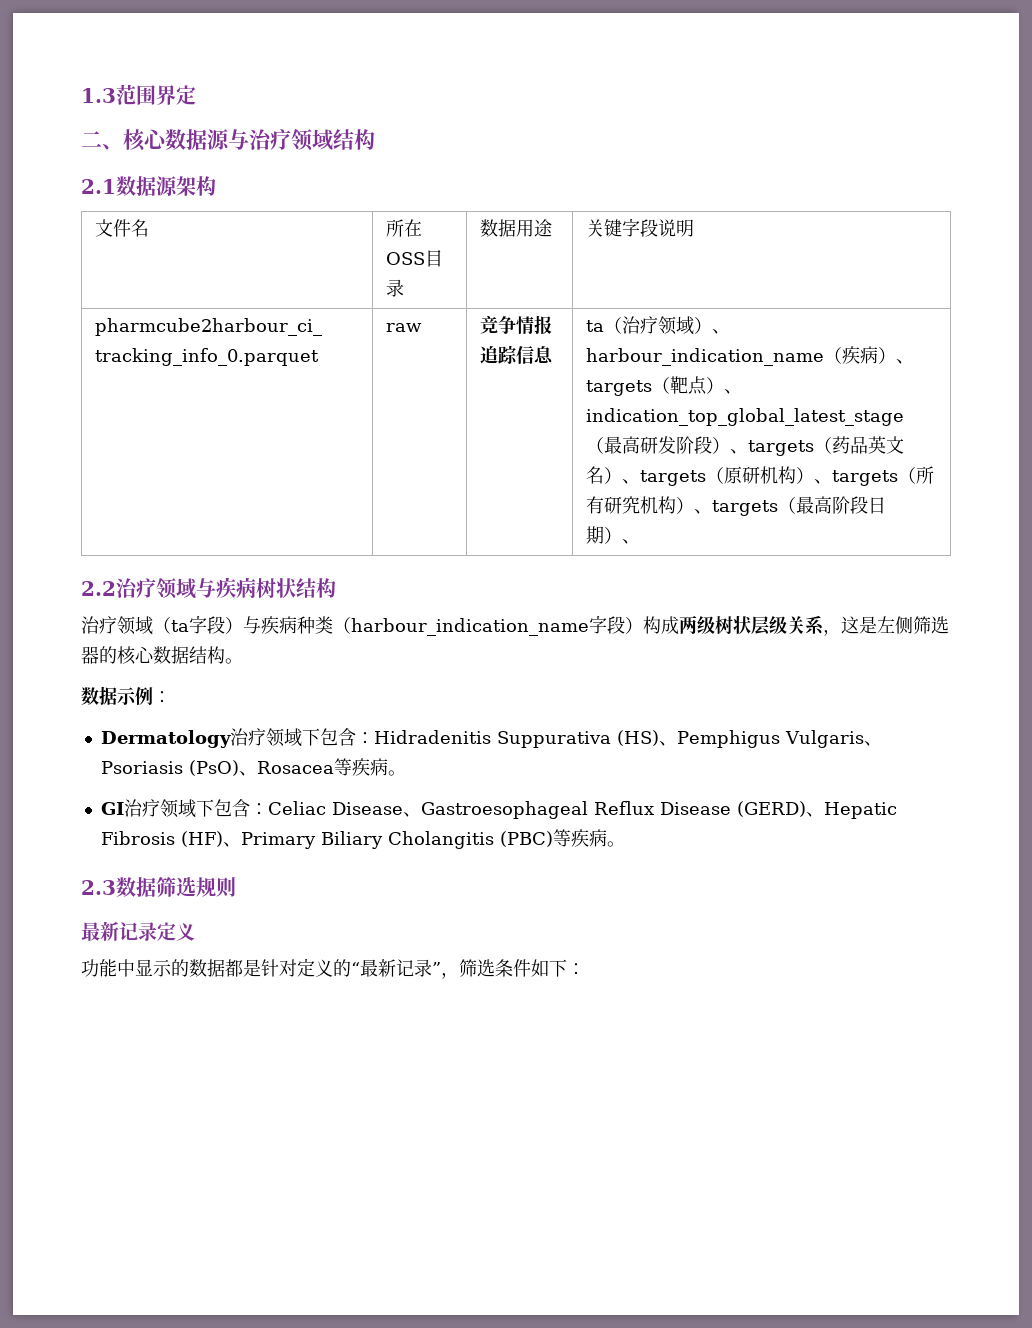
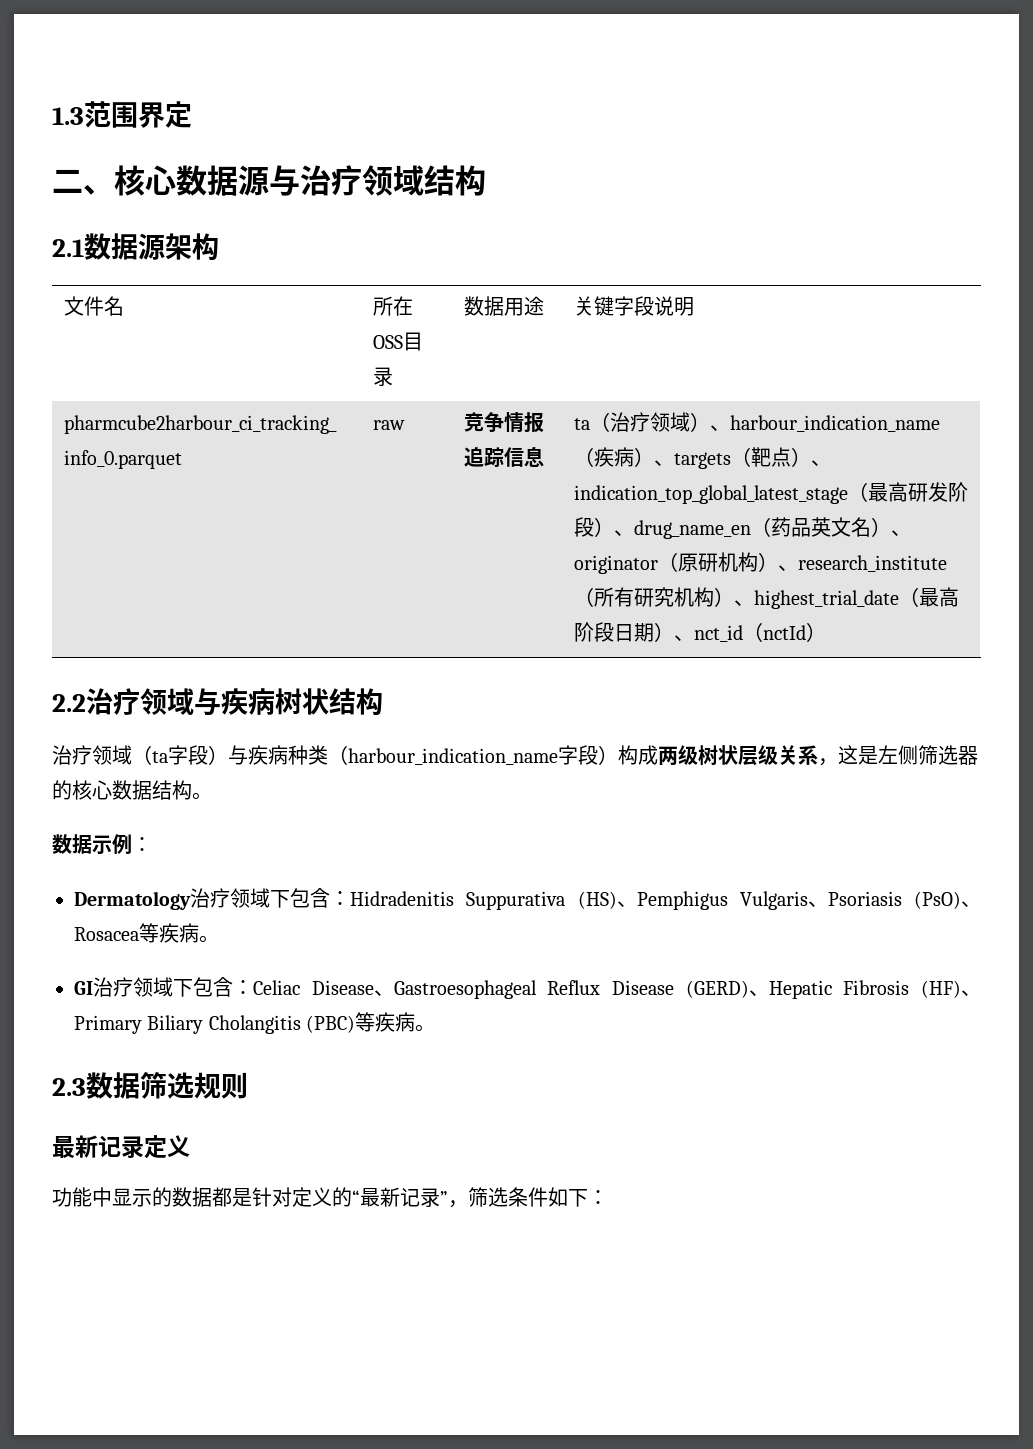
[748,440,815,456] targets -> [633,520,751,539] drug_name_en
[640,470,707,486] targets -> [573,555,658,574] originator
[832,470,899,486] targets -> [797,555,947,572] research_institute
[712,500,779,516] targets -> [753,590,899,609] highest_trial_date
(641, 541) none -> [693,622,826,642] nct_id（nctId）

